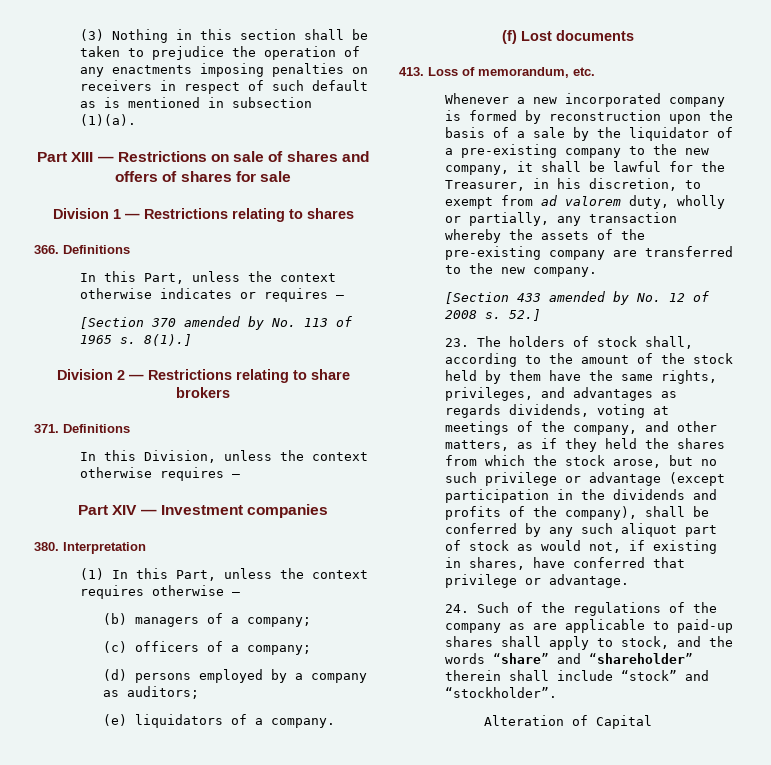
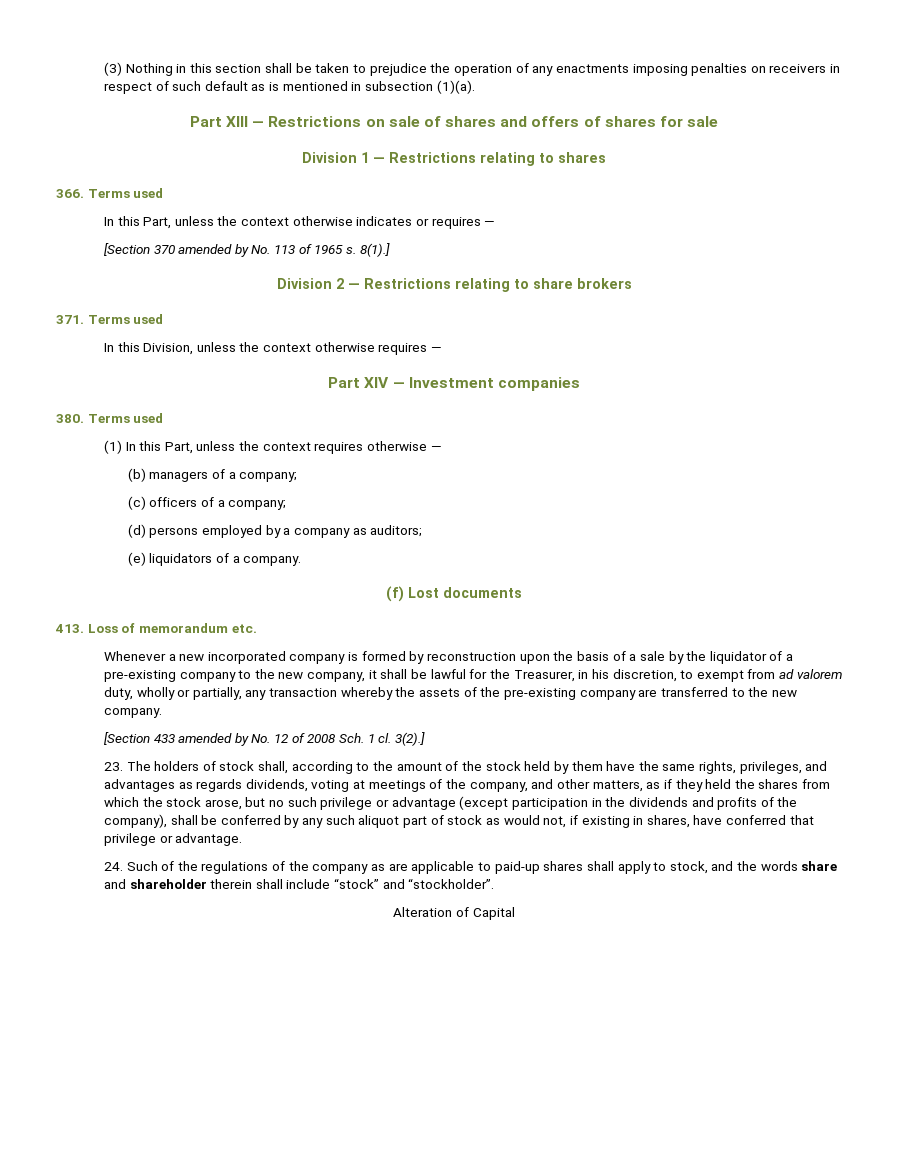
[63,245,130,254] Definitions -> [87,188,164,198] Terms used
[63,424,130,433] Definitions -> [87,314,164,324] Terms used
[63,542,146,554] Interpretation -> [87,413,164,423] Terms used
[478,67,569,78] memorandum, -> [138,623,228,633] memorandum
[485,309,542,321] s. 52.] -> [339,732,425,746] Sch. 1 cl. 3(2).]
[493,653,694,664] “share” and “shareholder” -> [801,861,838,871] [103,879,207,889] share and shareholder

